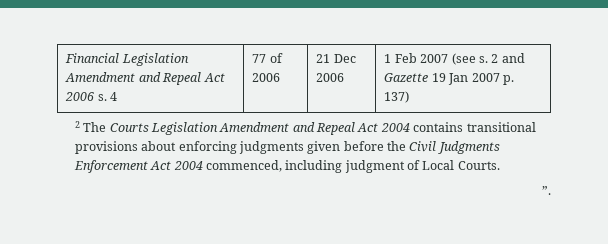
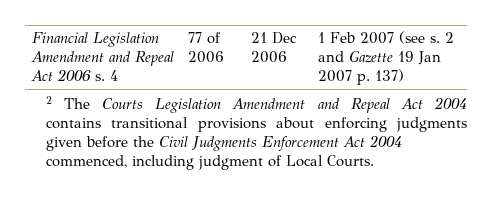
[542,186,551,195] // ”. -> (374, 161) none

